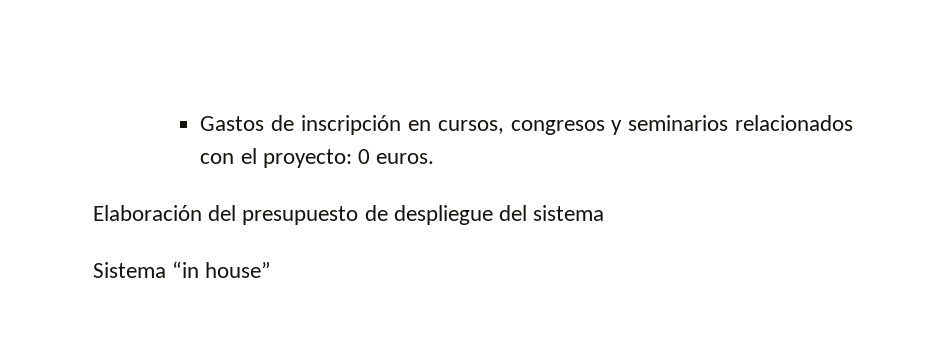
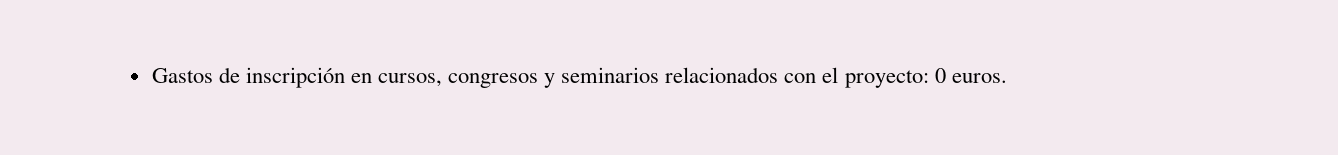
[93,205,605,225] [93,261,272,278] // Elaboración del presupuesto de despliegue del sistema // Sistema “in house” -> (1007, 78) none

